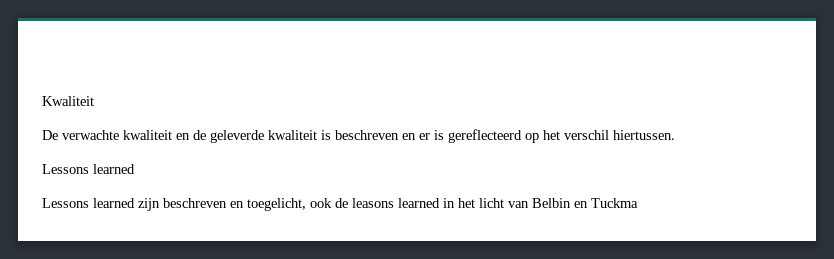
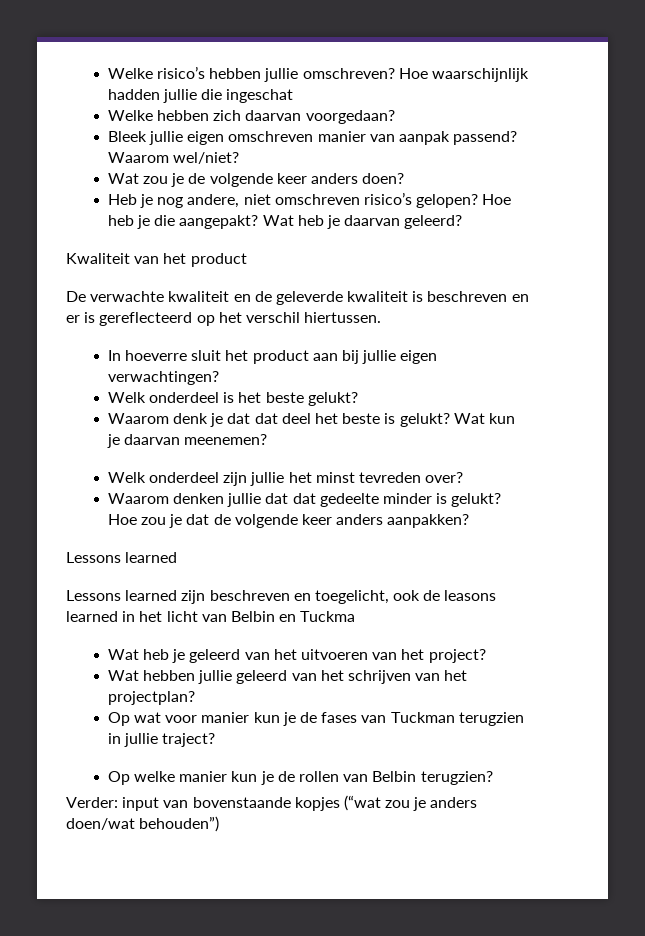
[42,96,94,106] Kwaliteit -> [107,66,530,82] [107,89,294,103] [107,110,395,124] [107,131,518,145] [107,152,240,164] [107,173,405,187] [107,192,512,208] [107,215,463,229] [66,253,247,267] Welke risico’s hebben jullie omschreven? Hoe waarschijnlijk hadden jullie die ingeschat // Welke hebben zich daarvan voorgedaan? // Bleek jullie eigen omschreven manier van aanpak passend? Waarom wel/niet? // Wat zou je de volgende keer anders doen? // Heb je nog andere, niet omschreven risico’s gelopen? Hoe heb je die aangepakt? Wat heb je daarvan geleerd? // Kwaliteit van het product
(675, 135) none -> [107,350,438,364] [107,371,219,385] [107,392,358,406] [107,413,515,427] [106,434,268,448] [107,472,464,486] [107,493,502,507] [107,514,470,528] // In hoeverre sluit het product aan bij jullie eigen verwachtingen? // Welk onderdeel is het beste gelukt? // Waarom denk je dat dat deel het beste is gelukt? Wat kun je daarvan meenemen? // Welk onderdeel zijn jullie het minst tevreden over? // Waarom denken jullie dat dat gedeelte minder is gelukt? Hoe zou je dat de volgende keer anders aanpakken?
(638, 203) none -> [107,649,486,663] [107,670,468,684] [107,691,195,705] [107,712,524,726] [107,733,216,747] [107,771,493,785] [66,795,478,811] [66,816,220,832] // Wat heb je geleerd van het uitvoeren van het project? // Wat hebben jullie geleerd van het schrijven van het projectplan? // Op wat voor manier kun je de fases van Tuckman terugzien in jullie traject? // Op welke manier kun je de rollen van Belbin terugzien? // Verder: input van bovenstaande kopjes (“wat zou je anders doen/wat behouden”)

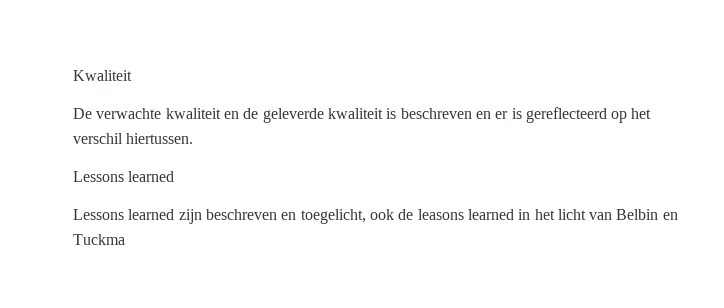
[107,66,530,82] [107,89,294,103] [107,110,395,124] [107,131,518,145] [107,152,240,164] [107,173,405,187] [107,192,512,208] [107,215,463,229] [66,253,247,267] Welke risico’s hebben jullie omschreven? Hoe waarschijnlijk hadden jullie die ingeschat // Welke hebben zich daarvan voorgedaan? // Bleek jullie eigen omschreven manier van aanpak passend? Waarom wel/niet? // Wat zou je de volgende keer anders doen? // Heb je nog andere, niet omschreven risico’s gelopen? Hoe heb je die aangepakt? Wat heb je daarvan geleerd? // Kwaliteit van het product -> [73,70,132,81] Kwaliteit
[107,350,438,364] [107,371,219,385] [107,392,358,406] [107,413,515,427] [106,434,268,448] [107,472,464,486] [107,493,502,507] [107,514,470,528] // In hoeverre sluit het product aan bij jullie eigen verwachtingen? // Welk onderdeel is het beste gelukt? // Waarom denk je dat dat deel het beste is gelukt? Wat kun je daarvan meenemen? // Welk onderdeel zijn jullie het minst tevreden over? // Waarom denken jullie dat dat gedeelte minder is gelukt? Hoe zou je dat de volgende keer anders aanpakken? -> (194, 138) none
[107,649,486,663] [107,670,468,684] [107,691,195,705] [107,712,524,726] [107,733,216,747] [107,771,493,785] [66,795,478,811] [66,816,220,832] // Wat heb je geleerd van het uitvoeren van het project? // Wat hebben jullie geleerd van het schrijven van het projectplan? // Op wat voor manier kun je de fases van Tuckman terugzien in jullie traject? // Op welke manier kun je de rollen van Belbin terugzien? // Verder: input van bovenstaande kopjes (“wat zou je anders doen/wat behouden”) -> (125, 239) none

